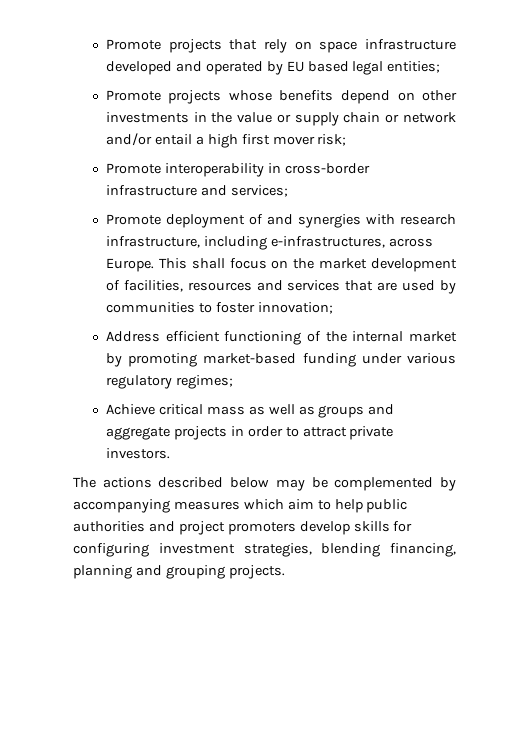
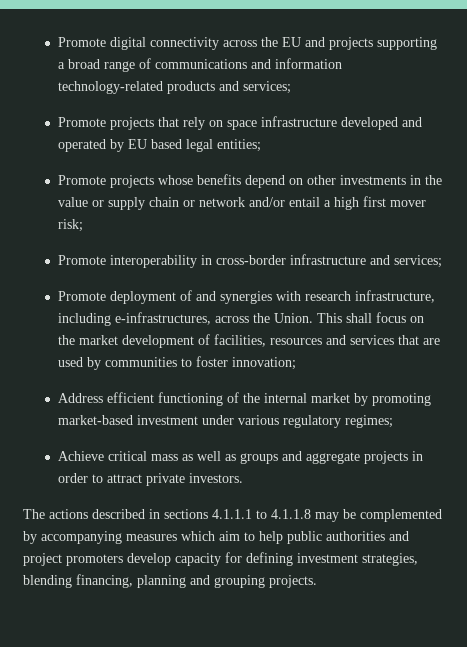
[105,39,161,50] Promote -> [57,37,437,50] [57,58,342,72] [57,81,291,94] [57,117,106,127] Promote digital connectivity across the EU and projects supporting a broad range of communications and information technology-related products and services; // Promote
[105,258,154,272] Europe. -> [252,313,313,323] the Union.
[302,353,356,367] funding -> [136,415,198,425] investment
[230,477,270,488] below -> [149,509,311,519] in sections 4.1.1.1 to 4.1.1.8
[353,521,413,532] [73,543,149,557] skills for configuring -> [175,552,293,566] capacity for defining

